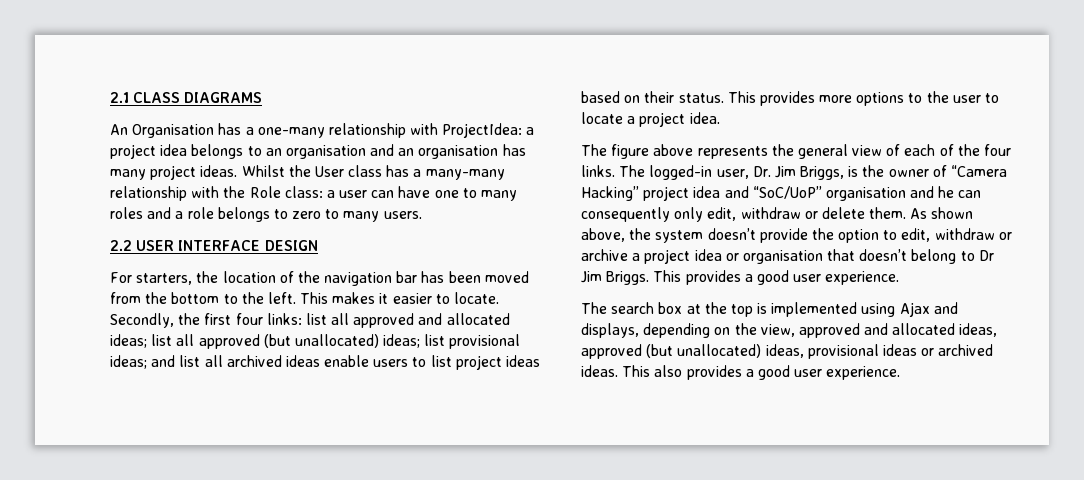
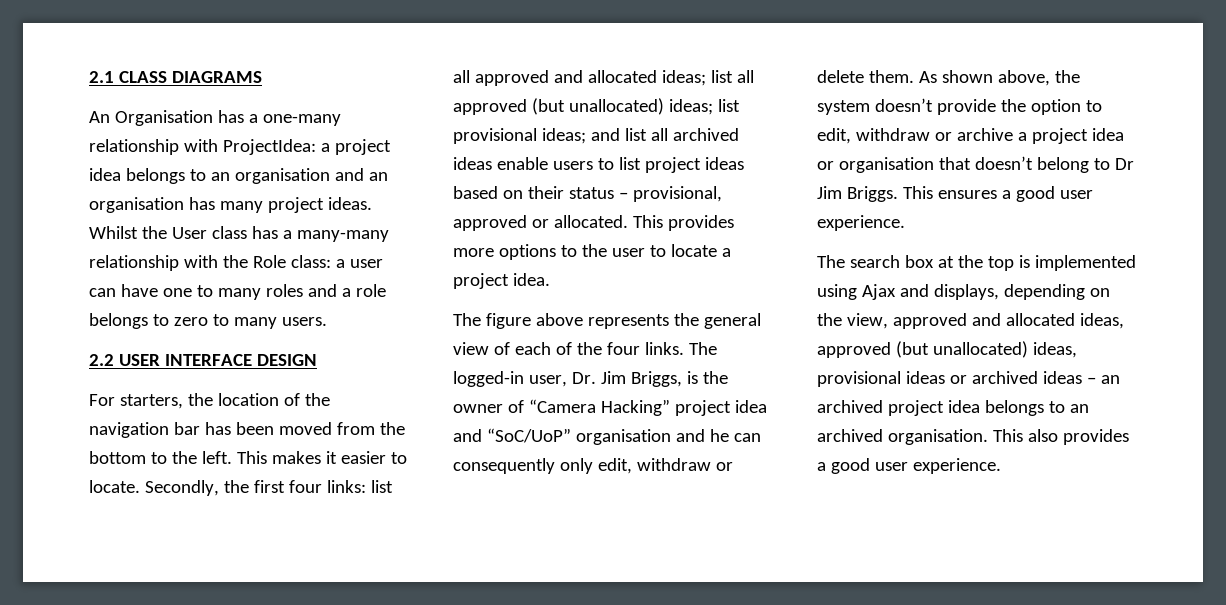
[678,93,724,103] status. -> [568,186,722,202] [453,215,628,231] status – provisional, approved or allocated.
[685,270,741,285] provides -> [937,190,997,199] ensures
[581,365,618,377] ideas. -> [1042,371,1120,384] [817,400,1089,416] [817,429,988,445] ideas – an archived project idea belongs to an archived organisation.

